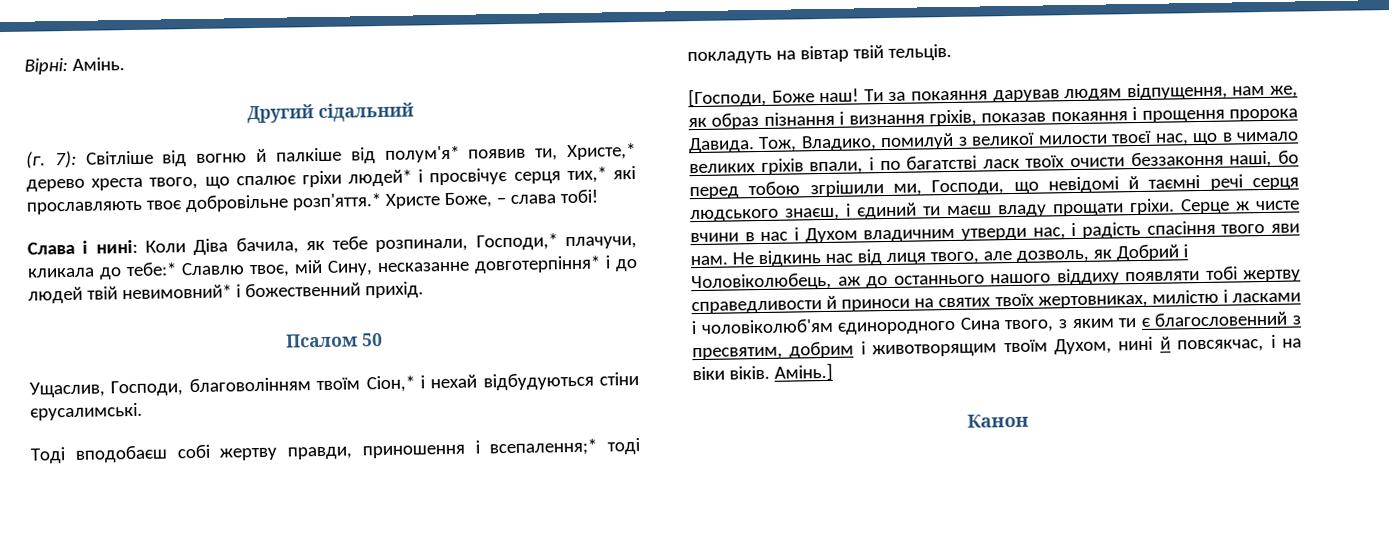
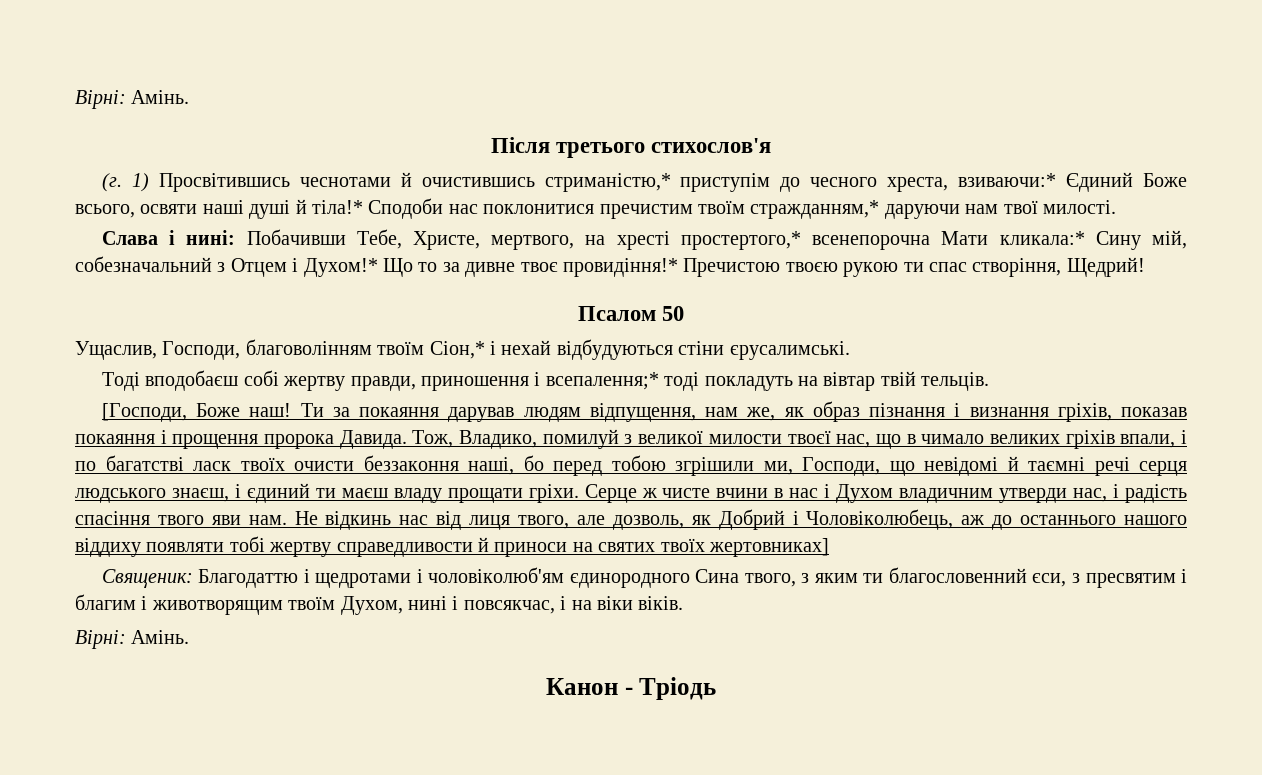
[24,57,125,75] [246,102,414,124] [26,142,636,169] [26,165,636,192] [26,189,598,215] [27,233,637,256] [27,255,638,280] [28,281,424,304] Вірні: Амінь. // Другий сідальний // (г. 7): Світліше від вогню й палкіше від полум'я* появив ти, Христе,* дерево хреста твого, що спалює гріхи людей* і просвічує серця тих,* які прославляють твоє добровільне розп'яття.* Христе Боже, – слава тобі! // Слава і нині: Коли Діва бачила, як тебе розпинали, Господи,* плачучи, кликала до тебе:* Славлю твоє, мій Сину, несказанне довготерпіння* і до людей твій невимовний* і божественний прихід. -> [75,90,190,109] [490,137,772,158] [101,172,1187,192] [75,198,1116,219] [101,229,1188,250] [75,256,1145,277] Вірні: Амінь. // Після третього стихослов'я // (г. 1) Просвітившись чеснотами й очистившись стриманістю,* приступім до чесного хреста, взиваючи:* Єдиний Боже всього, освяти наші душі й тіла!* Сподоби нас поклонитися пречистим твоїм стражданням,* даруючи нам твої милості. // Слава і нині: Побачивши Тебе, Христе, мертвого, на хресті простертого,* всенепорочна Мати кликала:* Сину мій, собезначальний з Отцем і Духом!* Що то за дивне твоє провидіння!* Пречистою твоєю рукою ти спас створіння, Щедрий!
[1037,289,1301,309] жертовниках, милістю і ласками -> [708,538,829,557] [101,569,412,588] жертовниках] // Священик: Благодаттю і щедротами
[1140,311,1301,327] [692,341,855,361] є благословенний з пресвятим, добрим -> [888,567,1188,588] [75,594,136,610] благословенний єси, з пресвятим і благим
[1159,336,1171,350] й -> [452,596,459,610] і
[773,362,833,382] Амінь.] -> [75,630,190,649] // Вірні: Амінь.
(1029, 420) none -> [624,677,717,700] - Тріодь

